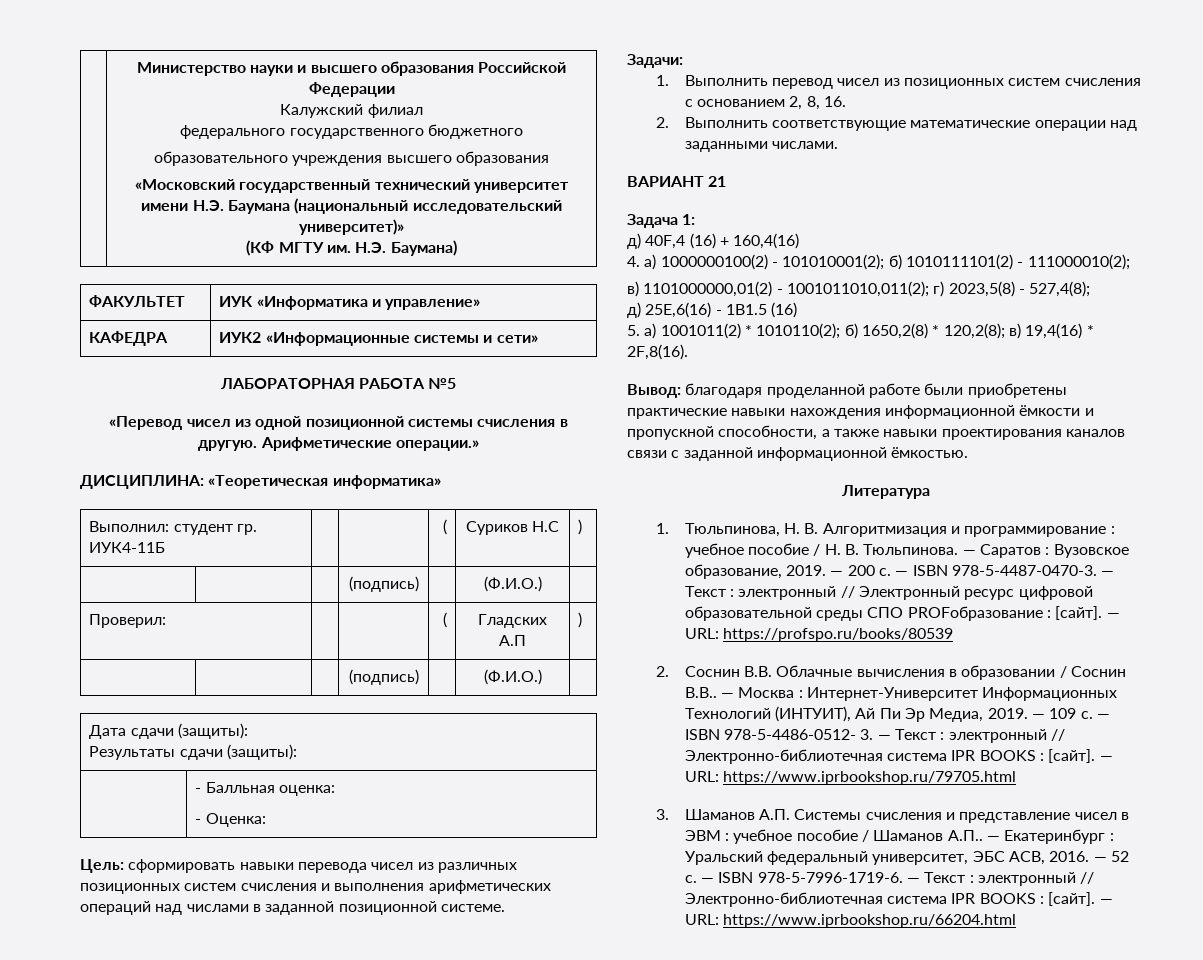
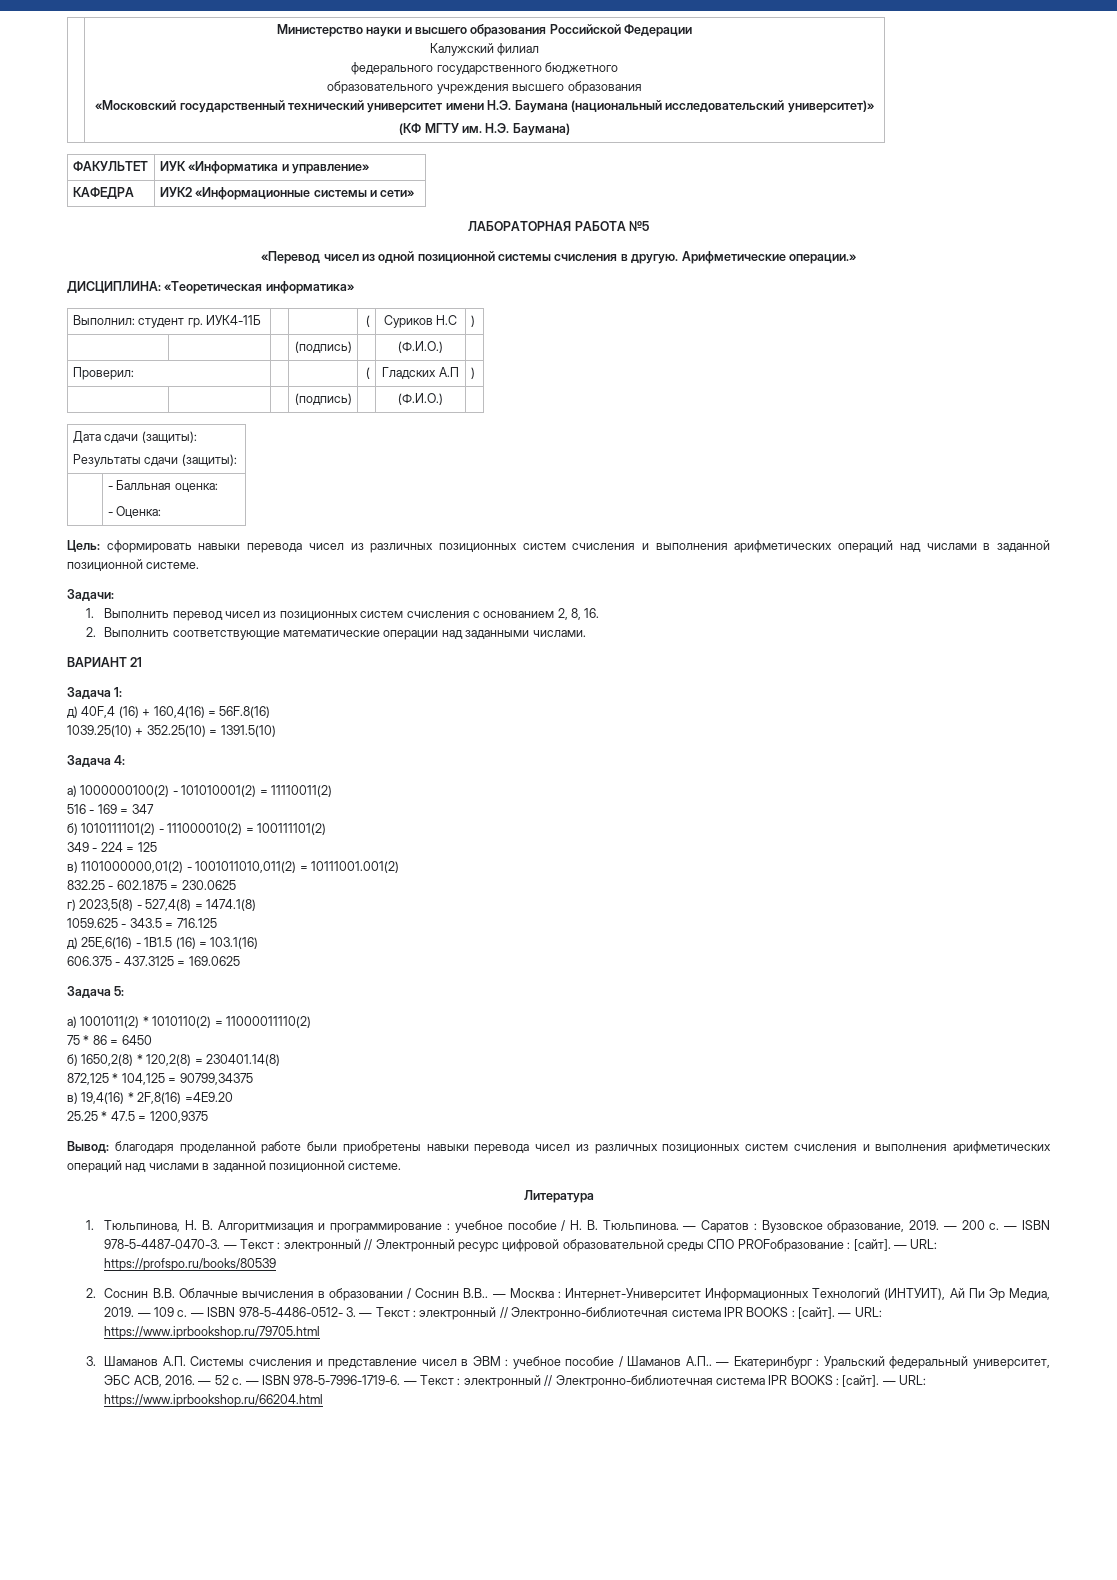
[627,254,1130,270] [627,281,1091,297] // 4. а) 1000000100(2) - 101010001(2); б) 1010111101(2) - 111000010(2); // в) 1101000000,01(2) - 1001011010,011(2); г) 2023,5(8) - 527,4(8); -> [207,706,271,718] [67,725,276,737] [67,755,126,767] [67,785,332,797] [67,804,154,814] [67,823,326,835] [67,842,157,852] [67,861,399,873] [67,880,236,890] [67,899,256,911] [67,918,217,928] = 56F.8(16) // 1039.25(10) + 352.25(10) = 1391.5(10) // Задача 4: // а) 1000000100(2) - 101010001(2) = 11110011(2) // 516 - 169 = 347 // б) 1010111101(2) - 111000010(2) = 100111101(2) // 349 - 224 = 125 // в) 1101000000,01(2) - 1001011010,011(2) = 10111001.001(2) // 832.25 - 602.1875 = 230.0625 // г) 2023,5(8) - 527,4(8) = 1474.1(8) // 1059.625 - 343.5 = 716.125
[627,323,1094,339] [627,344,688,360] // 5. а) 1001011(2) * 1010110(2); б) 1650,2(8) * 120,2(8); в) 19,4(16) * 2F,8(16). -> [198,937,259,949] [67,956,240,966] [67,986,125,998] [67,1016,311,1028] [67,1035,152,1045] [67,1054,280,1066] [67,1073,253,1085] [67,1092,233,1104] [67,1111,208,1123] = 103.1(16) // 606.375 - 437.3125 = 169.0625 // Задача 5: // а) 1001011(2) * 1010110(2) = 11000011110(2) // 75 * 86 = 6450 // б) 1650,2(8) * 120,2(8) = 230401.14(8) // 872,125 * 104,125 = 90799,34375 // в) 19,4(16) * 2F,8(16) =4E9.20 // 25.25 * 47.5 = 1200,9375
[627,405,1094,419] [627,425,1125,440] [627,447,969,461] практические навыки нахождения информационной ёмкости и пропускной способности, а также навыки проектирования каналов связи с заданной информационной ёмкостью. -> [426,1141,1051,1154] [67,1160,402,1173] навыки перевода чисел из различных позиционных систем счисления и выполнения арифметических операций над числами в заданной позиционной системе.

